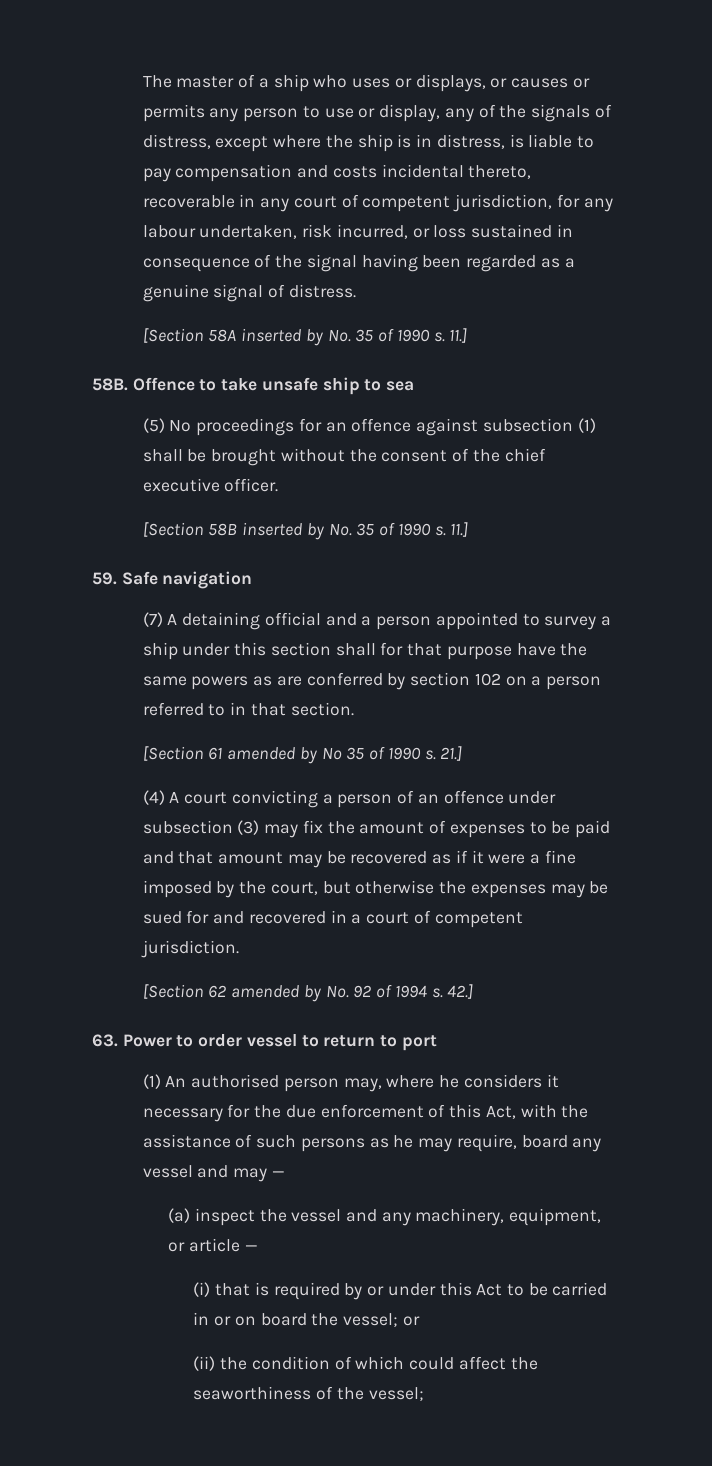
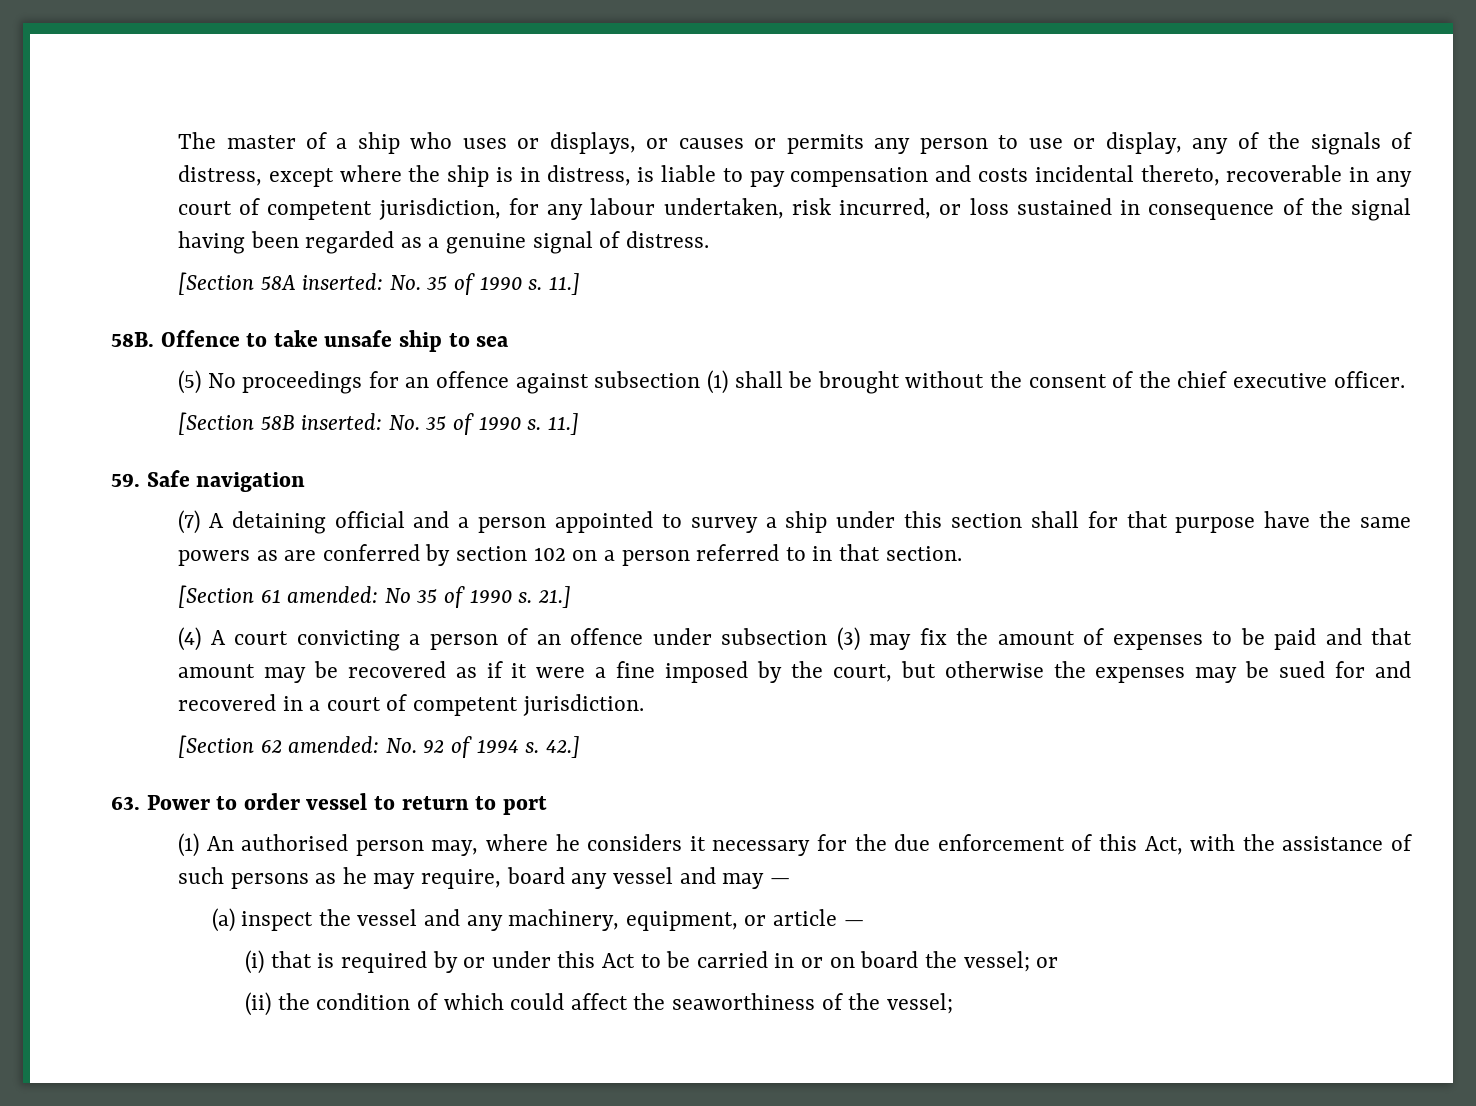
[241,328,323,346] inserted by -> [302,273,384,290] inserted:
[242,522,324,540] inserted by -> [301,413,383,430] inserted:
[227,747,317,764] amended by -> [287,586,379,603] amended:
[231,985,321,1002] amended by -> [288,736,380,753] amended:

